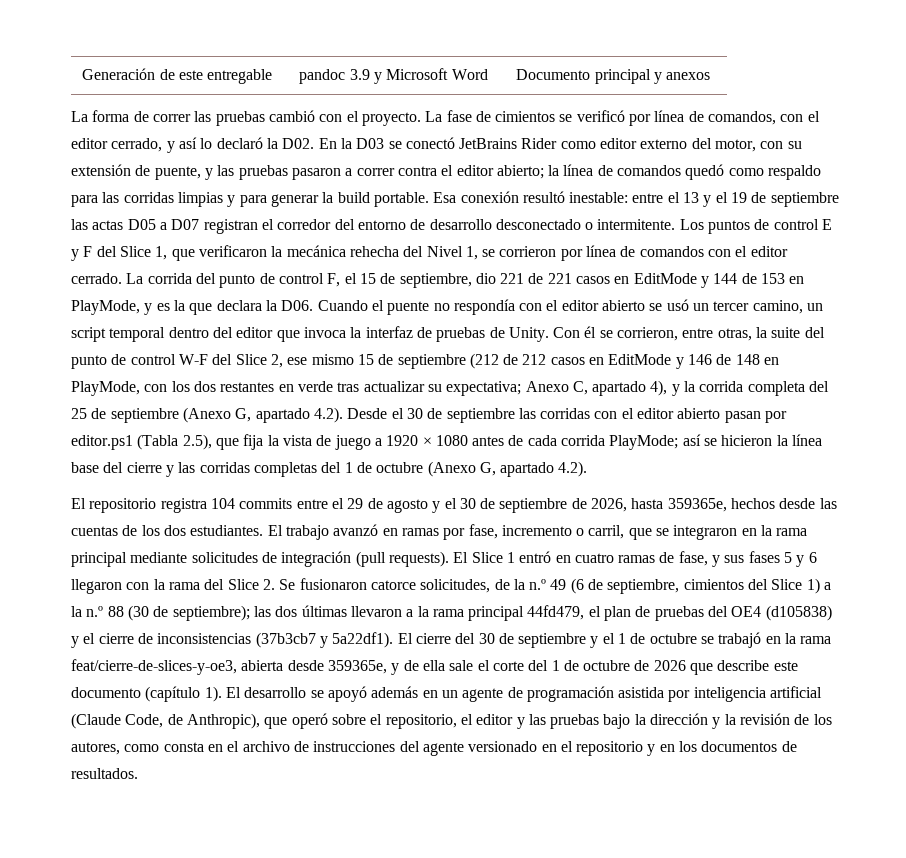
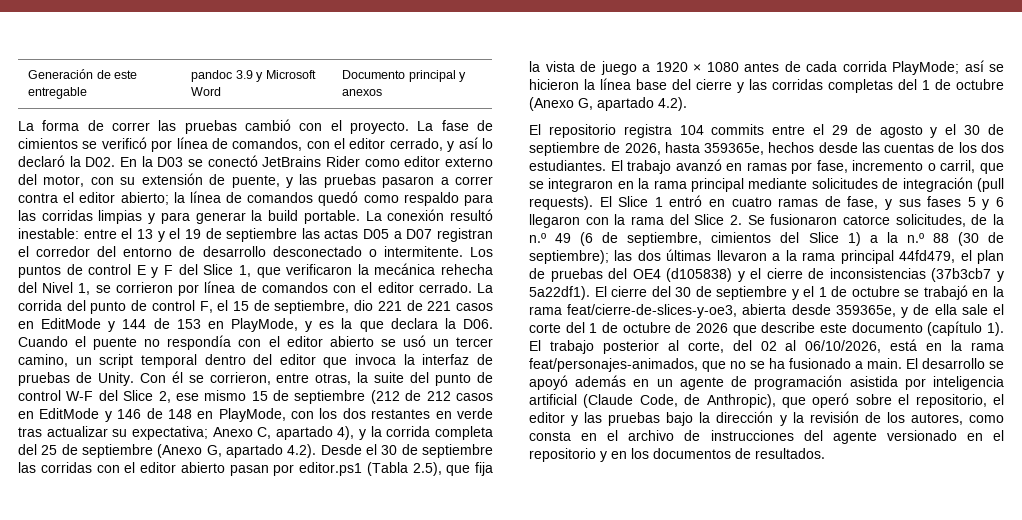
[433,192,457,203] Esa -> [365,211,382,221] La
(241, 692) none -> [549,339,1004,354] [529,358,918,372] trabajo posterior al corte, del 02 al 06/10/2026, está en la rama feat/personajes-animados, que no se ha fusionado a main. El

